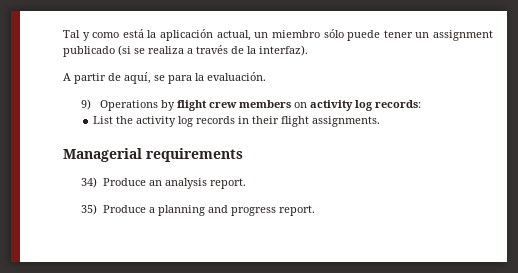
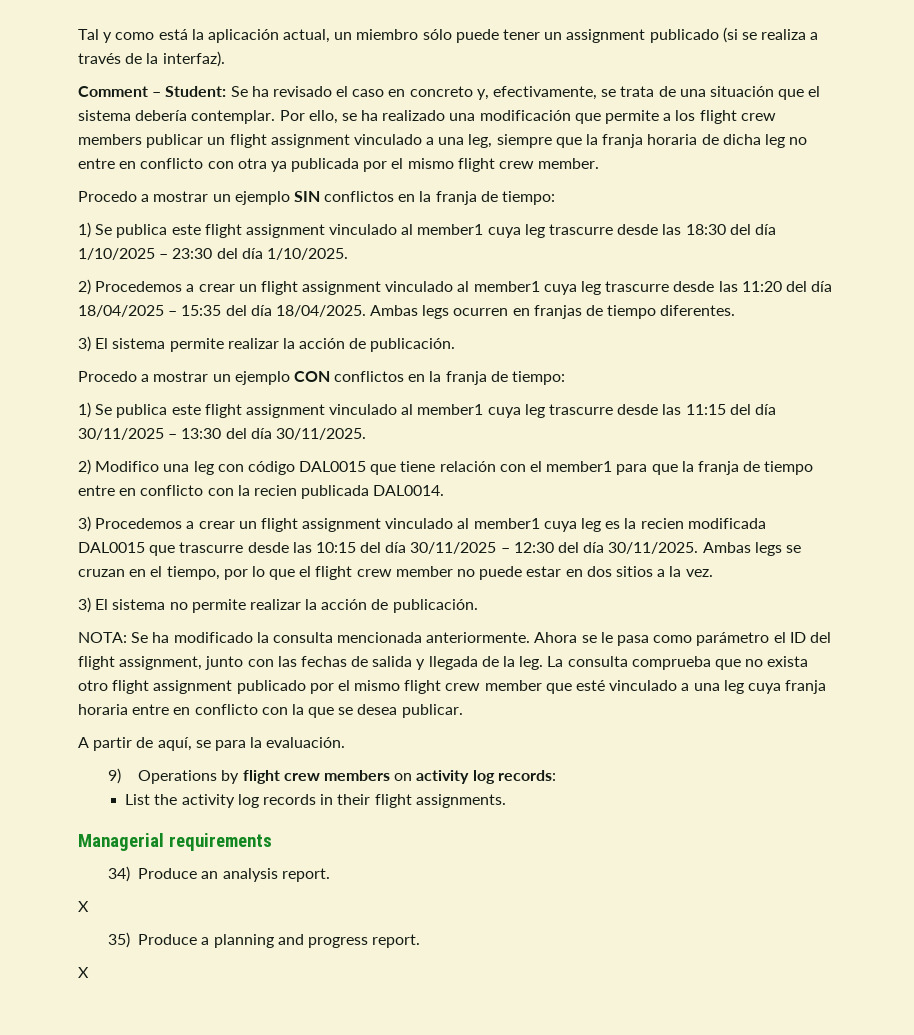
(308, 50) none -> [78,86,821,100] [78,110,776,124] [78,134,808,148] [78,158,600,172] [78,191,556,205] [78,222,776,238] [78,248,348,260] [78,279,833,295] [78,305,736,319] [78,336,456,352] [78,371,566,385] [78,402,776,418] [78,428,366,440] [78,459,814,475] [78,485,445,499] [78,516,766,532] [78,542,801,556] [78,566,713,580] [78,597,478,613] [78,632,831,646] [78,656,809,670] [78,680,827,694] [78,704,463,718] // Comment – Student: Se ha revisado el caso en concreto y, efectivamente, se trata de una situación que el sistema debería contemplar. Por ello, se ha realizado una modificación que permite a los flight crew members publicar un flight assignment vinculado a una leg, siempre que la franja horaria de dicha leg no entre en conflicto con otra ya publicada por el mismo flight crew member. // Procedo a mostrar un ejemplo SIN conflictos en la franja de tiempo: // 1) Se publica este flight assignment vinculado al member1 cuya leg trascurre desde las 18:30 del día 1/10/2025 – 23:30 del día 1/10/2025. // 2) Procedemos a crear un flight assignment vinculado al member1 cuya leg trascurre desde las 11:20 del día 18/04/2025 – 15:35 del día 18/04/2025. Ambas legs ocurren en franjas de tiempo diferentes. // 3) El sistema permite realizar la acción de publicación. // Procedo a mostrar un ejemplo CON conflictos en la franja de tiempo: // 1) Se publica este flight assignment vinculado al member1 cuya leg trascurre desde las 11:15 del día 30/11/2025 – 13:30 del día 30/11/2025. // 2) Modifico una leg con código DAL0015 que tiene relación con el member1 para que la franja de tiempo entre en conflicto con la recien publicada DAL0014. // 3) Procedemos a crear un flight assignment vinculado al member1 cuya leg es la recien modificada DAL0015 que trascurre desde las 10:15 del día 30/11/2025 – 12:30 del día 30/11/2025. Ambas legs se cruzan en el tiempo, por lo que el flight crew member no puede estar en dos sitios a la vez. // 3) El sistema no permite realizar la acción de publicación. // NOTA: Se ha modificado la consulta mencionada anteriormente. Ahora se le pasa como parámetro el ID del flight assignment, junto con las fechas de salida y llegada de la leg. La consulta comprueba que no exista otro flight assignment publicado por el mismo flight crew member que esté vinculado a una leg cuya franja horaria entre en conflicto con la que se desea publicar.
(246, 183) none -> [78,901,89,912] // X
(315, 210) none -> [78,967,89,978] // X

